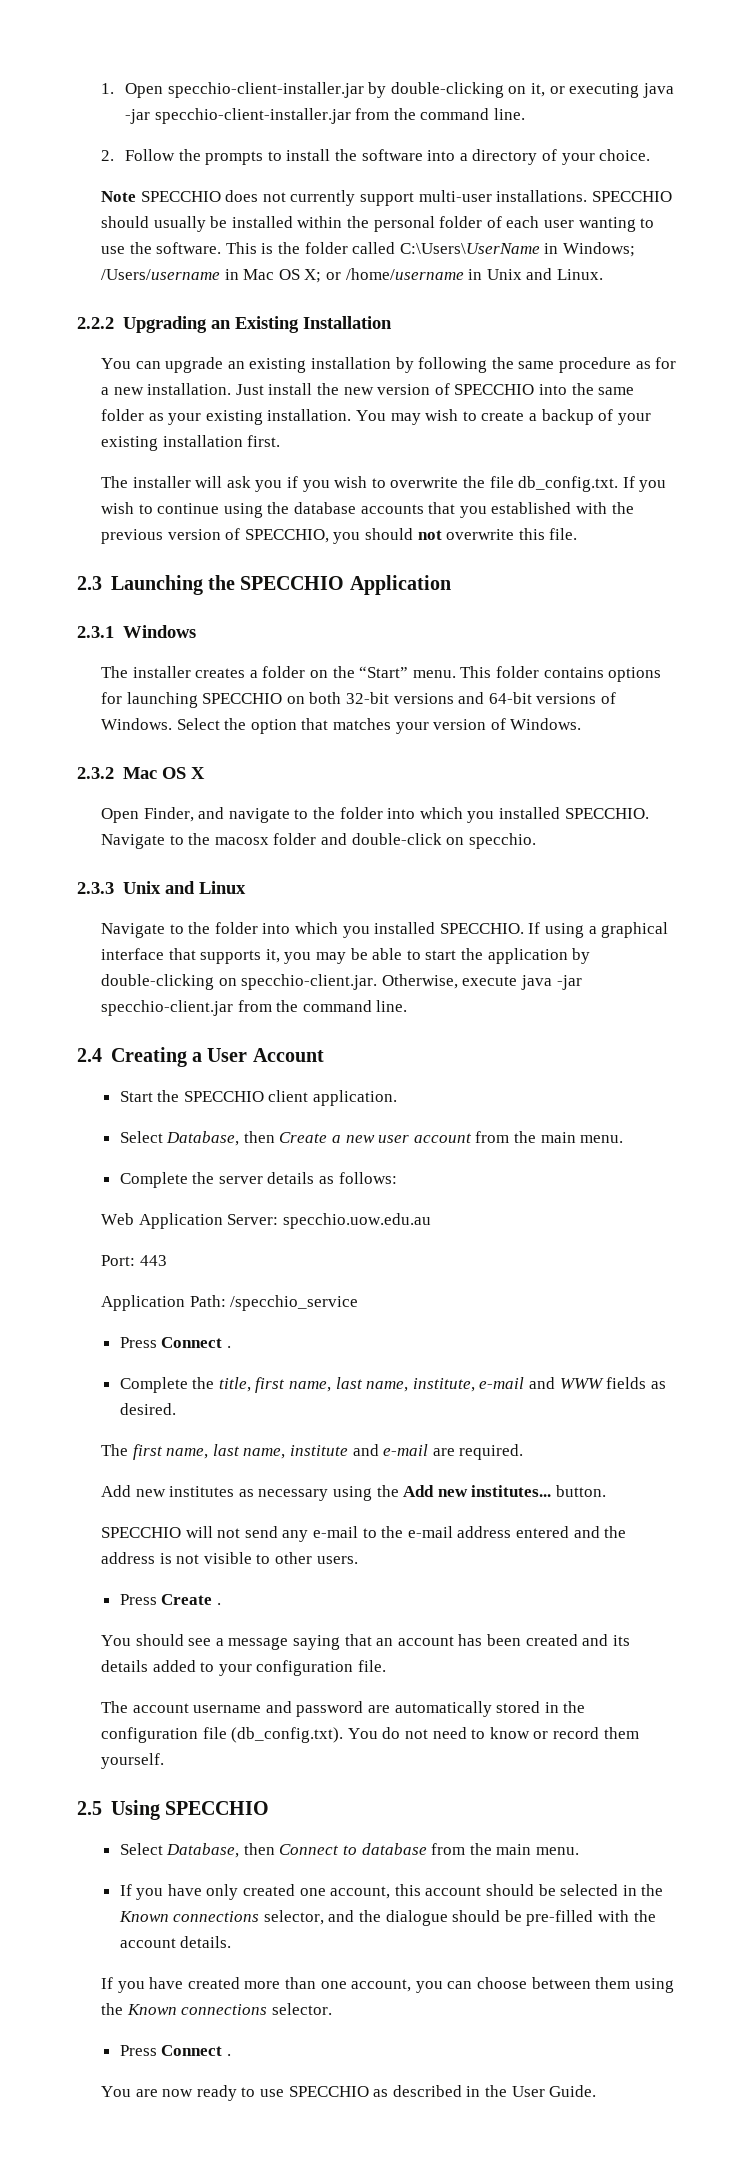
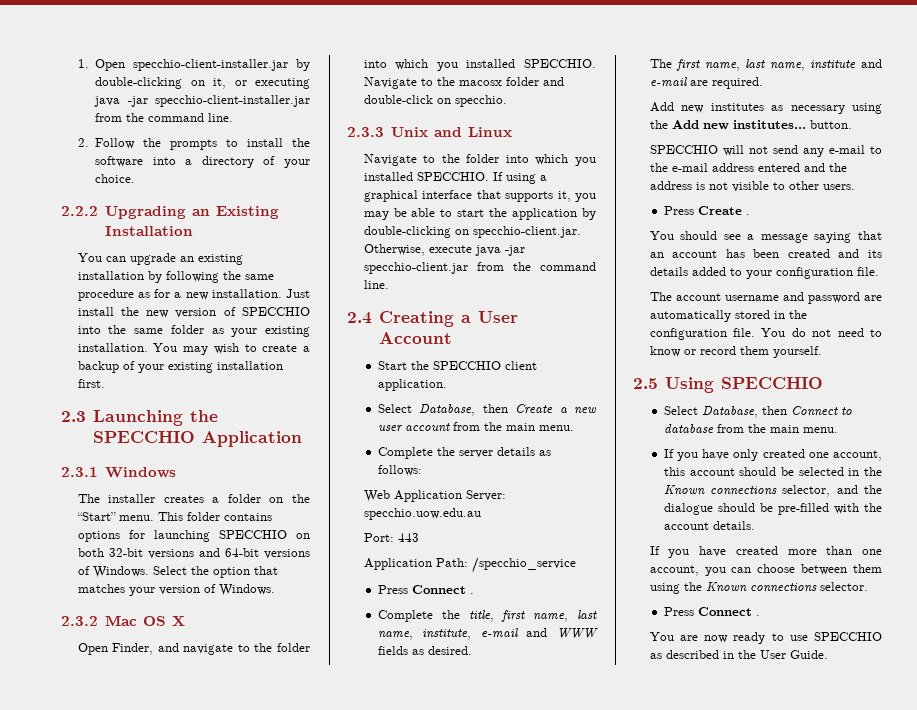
[101,190,672,206] [101,216,655,232] [101,242,635,257] [101,268,603,283] // Note SPECCHIO does not currently support multi-user installations. SPECCHIO should usually be installed within the personal folder of each user wanting to use the software. This is the folder called C:\Users\UserName in Windows; /Users/username in Mac OS X; or /home/username in Unix and Linux. -> (136, 178) none
[101,476,667,492] [101,502,634,518] [101,528,578,544] // The installer will ask you if you wish to overwrite the file db_config.txt. If you wish to continue using the database accounts that you established with the previous version of SPECCHIO, you should not overwrite this file. -> (105, 383) none
[202,1727,344,1743] file (db_config.txt). -> [733,328,756,337] file.

